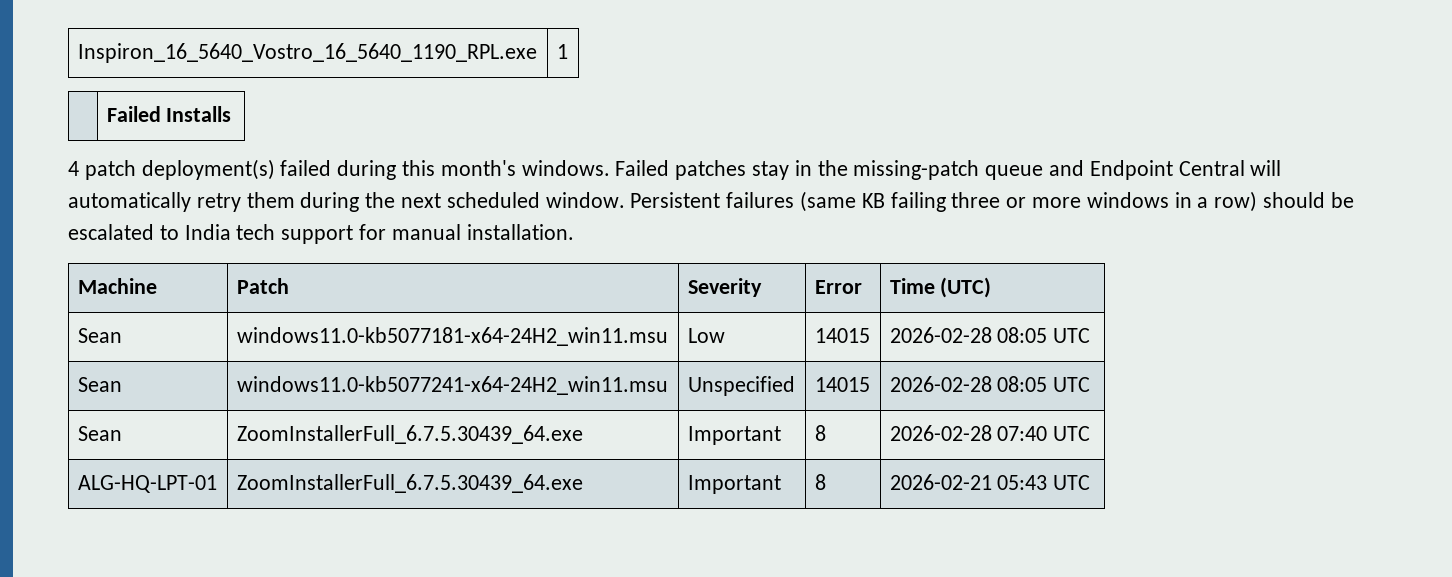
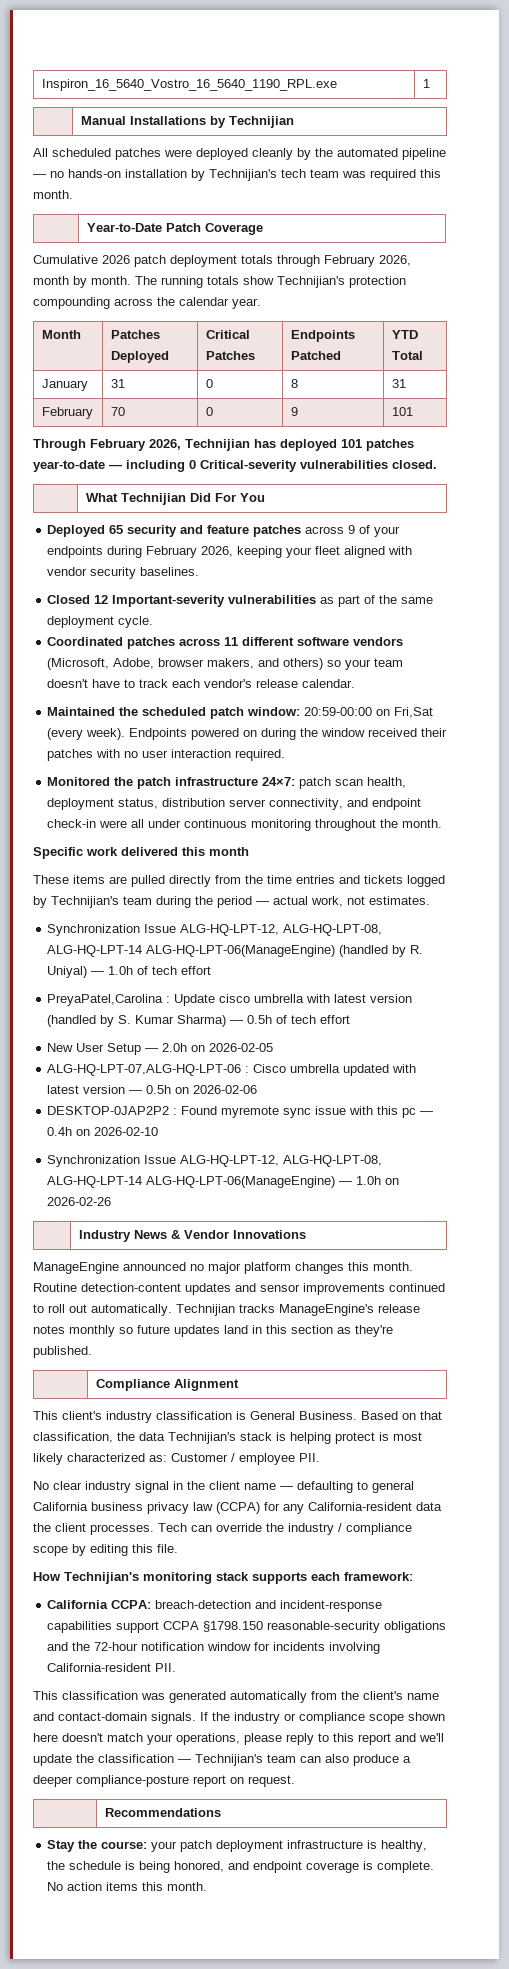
[106,106,232,122] [68,159,1282,180] [68,191,1354,212] [68,224,574,244] [77,278,157,294] [236,278,289,294] [687,278,762,297] [814,280,862,294] [889,277,992,298] [77,328,122,343] [236,327,668,346] [687,328,725,343] [814,328,870,343] [889,327,1091,343] [77,377,122,392] [236,376,668,395] [687,376,795,396] [814,377,870,392] [889,376,1091,392] [77,426,122,441] [236,425,583,444] [687,426,781,445] [814,425,826,441] [889,425,1091,441] [77,475,217,493] [236,474,583,493] [687,475,781,494] [814,474,826,490] [889,474,1091,490] Failed Installs // 4 patch deployment(s) failed during this month's windows. Failed patches stay in the missing-patch queue and Endpoint Central will automatically retry them during the next scheduled window. Persistent failures (same KB failing three or more windows in a row) should be escalated to India tech support for manual installation. // Machine | Patch | Severity | Error | Time (UTC) // Sean | windows11.0-kb5077181-x64-24H2_win11.msu | Low | 14015 | 2026-02-28 08:05 UTC // Sean | windows11.0-kb5077241-x64-24H2_win11.msu | Unspecified | 14015 | 2026-02-28 08:05 UTC // Sean | ZoomInstallerFull_6.7.5.30439_64.exe | Important | 8 | 2026-02-28 07:40 UTC // ALG-HQ-LPT-01 | ZoomInstallerFull_6.7.5.30439_64.exe | Important | 8 | 2026-02-21 05:43 UTC -> [80,116,294,128] [33,148,446,160] [33,169,441,181] [33,190,73,199] [86,223,263,235] [33,255,411,267] [33,276,406,288] [33,297,261,309] [41,330,81,339] [110,330,160,339] [110,351,169,363] [205,330,250,339] [205,351,255,360] [290,330,355,342] [290,351,341,360] [391,330,418,339] [391,351,423,360] [41,379,88,391] [110,379,125,388] [205,379,213,388] [290,379,298,388] [391,379,406,388] [41,407,93,419] [110,407,125,416] [205,407,213,416] [290,407,298,416] [391,407,413,416] [33,439,414,451] [33,460,437,472] [85,493,265,505] [47,525,401,537] [47,546,413,558] [47,567,200,579] [47,595,434,607] [47,616,154,628] [47,637,404,649] [47,658,404,670] [47,679,356,688] [47,707,434,719] [47,728,448,740] [47,749,286,761] [47,777,407,789] [47,798,422,810] [47,819,443,831] [33,847,249,859] [33,875,445,887] [33,896,430,908] [47,924,383,936] [47,945,424,957] [47,966,212,978] [47,994,413,1006] [47,1015,351,1027] [47,1043,274,1055] [47,1064,417,1076] [47,1085,258,1094] [47,1106,434,1118] [47,1127,159,1136] [47,1155,383,1167] [47,1176,400,1188] [47,1197,112,1206] [78,1230,306,1242] [33,1262,413,1274] [33,1283,445,1295] [33,1304,420,1316] [33,1325,393,1337] [33,1346,92,1358] [95,1379,239,1391] [33,1411,442,1423] [33,1432,422,1444] [33,1453,320,1465] [33,1481,414,1493] [33,1502,442,1514] [33,1523,412,1535] [33,1544,178,1556] [33,1572,413,1584] [47,1600,383,1612] [47,1621,447,1633] [47,1642,381,1654] [47,1663,177,1672] [33,1691,439,1703] [33,1712,445,1724] [33,1733,444,1745] [33,1754,411,1766] [33,1775,295,1787] [104,1808,221,1817] [47,1840,428,1852] [47,1861,435,1873] [47,1882,208,1891] Manual Installations by Technijian // All scheduled patches were deployed cleanly by the automated pipeline — no hands-on installation by Technijian's tech team was required this month. // | Year-to-Date Patch Coverage // Cumulative 2026 patch deployment totals through February 2026, month by month. The running totals show Technijian's protection compounding across the calendar year. // Month | Patches Deployed | Critical Patches | Endpoints Patched | YTD Total // January | 31 | 0 | 8 | 31 // February | 70 | 0 | 9 | 101 // Through February 2026, Technijian has deployed 101 patches year-to-date — including 0 Critical-severity vulnerabilities closed. // | What Technijian Did For You // Deployed 65 security and feature patches across 9 of your endpoints during February 2026, keeping your fleet aligned with vendor security baselines. // Closed 12 Important-severity vulnerabilities as part of the same deployment cycle. // Coordinated patches across 11 different software vendors (Microsoft, Adobe, browser makers, and others) so your team doesn't have to track each vendor's release calendar. // Maintained the scheduled patch window: 20:59-00:00 on Fri,Sat (every week). Endpoints powered on during the window received their patches with no user interaction required. // Monitored the patch infrastructure 24×7: patch scan health, deployment status, distribution server connectivity, and endpoint check-in were all under continuous monitoring throughout the month. // Specific work delivered this month // These items are pulled directly from the time entries and tickets logged by Technijian's team during the period — actual work, not estimates. // Synchronization Issue ALG-HQ-LPT-12, ALG-HQ-LPT-08, ALG-HQ-LPT-14 ALG-HQ-LPT-06(ManageEngine) (handled by R. Uniyal) — 1.0h of tech effort // PreyaPatel,Carolina : Update cisco umbrella with latest version (handled by S. Kumar Sharma) — 0.5h of tech effort // New User Setup — 2.0h on 2026-02-05 // ALG-HQ-LPT-07,ALG-HQ-LPT-06 : Cisco umbrella updated with latest version — 0.5h on 2026-02-06 // DESKTOP-0JAP2P2 : Found myremote sync issue with this pc — 0.4h on 2026-02-10 // Synchronization Issue ALG-HQ-LPT-12, ALG-HQ-LPT-08, ALG-HQ-LPT-14 ALG-HQ-LPT-06(ManageEngine) — 1.0h on 2026-02-26 // | Industry News & Vendor Innovations // ManageEngine announced no major platform changes this month. Routine detection-content updates and sensor improvements continued to roll out automatically. Technijian tracks ManageEngine's release notes monthly so future updates land in this section as they're published. // | Compliance Alignment // This client's industry classification is General Business. Based on that classification, the data Technijian's stack is helping protect is most likely characterized as: Customer / employee PII. // No clear industry signal in the client name — defaulting to general California business privacy law (CCPA) for any California-resident data the client processes. Tech can override the industry / compliance scope by editing this file. // How Technijian's monitoring stack supports each framework: // California CCPA: breach-detection and incident-response capabilities support CCPA §1798.150 reasonable-security obligations and the 72-hour notification window for incidents involving California-resident PII. // This classification was generated automatically from the client's name and contact-domain signals. If the industry or compliance scope shown here doesn't match your operations, please reply to this report and we'll update the classification — Technijian's team can also produce a deeper compliance-posture report on request. // | Recommendations // Stay the course: your patch deployment infrastructure is healthy, the schedule is being honored, and endpoint coverage is complete. No action items this month.

